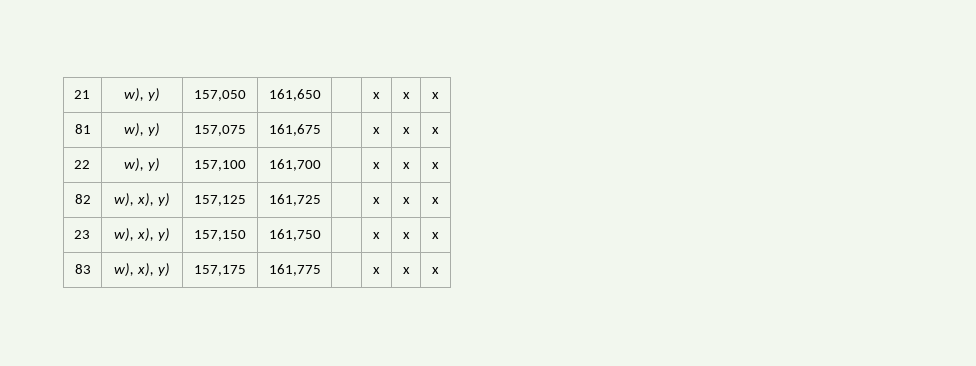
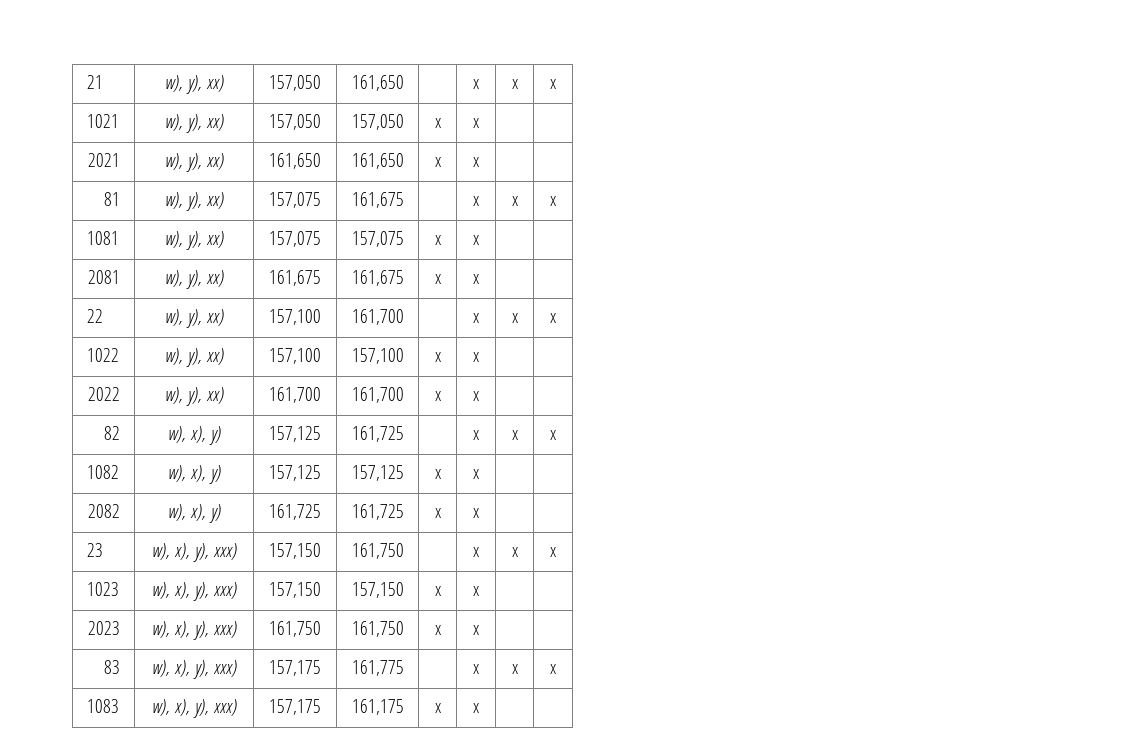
[147,88,160,102] y) -> [185,75,224,94] y), xx)
(439, 95) none -> [86,114,119,128] [164,114,224,133] [269,114,321,130] [351,114,404,130] [434,118,441,128] [473,118,479,128] [88,153,121,167] [164,153,224,172] [269,153,321,169] [351,153,404,169] [434,157,441,167] [473,157,479,167] // 1021 | w), y), xx) | 157,050 | 157,050 | x | x | | // 2021 | w), y), xx) | 161,650 | 161,650 | x | x | |
[147,123,160,137] y) -> [185,192,224,211] y), xx)
(439, 130) none -> [86,231,119,245] [164,231,224,250] [269,231,321,247] [351,231,404,247] [434,235,441,245] [473,235,479,245] [88,270,121,284] [164,270,224,289] [269,270,321,286] [351,270,404,286] [434,274,441,284] [473,274,479,284] // 1081 | w), y), xx) | 157,075 | 157,075 | x | x | | // 2081 | w), y), xx) | 161,675 | 161,675 | x | x | |
[147,158,160,172] y) -> [185,309,224,328] y), xx)
(439, 165) none -> [86,348,119,362] [164,348,224,367] [269,348,321,364] [351,348,404,364] [434,352,441,362] [473,352,479,362] [88,387,121,401] [164,387,224,406] [269,387,321,403] [351,387,404,403] [434,391,441,401] [473,391,479,401] // 1022 | w), y), xx) | 157,100 | 157,100 | x | x | | // 2022 | w), y), xx) | 161,700 | 161,700 | x | x | |
(439, 200) none -> [86,465,119,479] [167,465,221,484] [269,465,321,481] [351,465,404,481] [434,469,441,479] [473,469,479,479] [88,504,121,518] [167,504,221,523] [269,504,321,520] [351,504,404,520] [434,508,441,518] [473,508,479,518] // 1082 | w), x), y) | 157,125 | 157,125 | x | x | | // 2082 | w), x), y) | 161,725 | 161,725 | x | x | |
[157,228,170,242] y) -> [192,543,237,562] y), xxx)
(439, 235) none -> [86,582,119,596] [151,582,237,601] [269,582,321,598] [351,582,404,598] [434,586,441,596] [473,586,479,596] [88,621,121,635] [151,621,237,640] [269,621,321,637] [351,621,404,637] [434,625,441,635] [473,625,479,635] // 1023 | w), x), y), xxx) | 157,150 | 157,150 | x | x | | // 2023 | w), x), y), xxx) | 161,750 | 161,750 | x | x | |
[157,263,170,277] y) -> [192,660,237,679] y), xxx)
(439, 270) none -> [86,699,119,713] [151,699,237,718] [269,699,321,715] [351,699,404,715] [434,703,441,713] [473,703,479,713] // 1083 | w), x), y), xxx) | 157,175 | 161,175 | x | x | |

